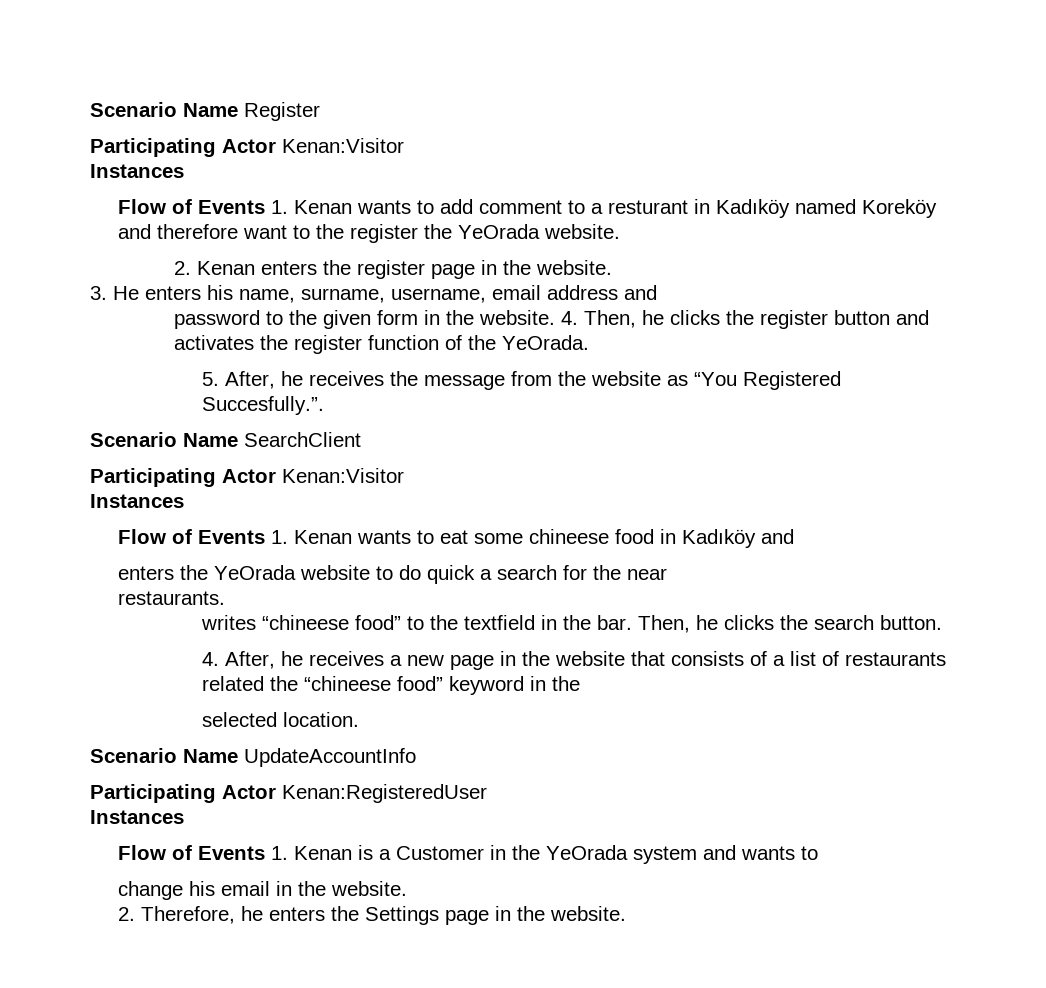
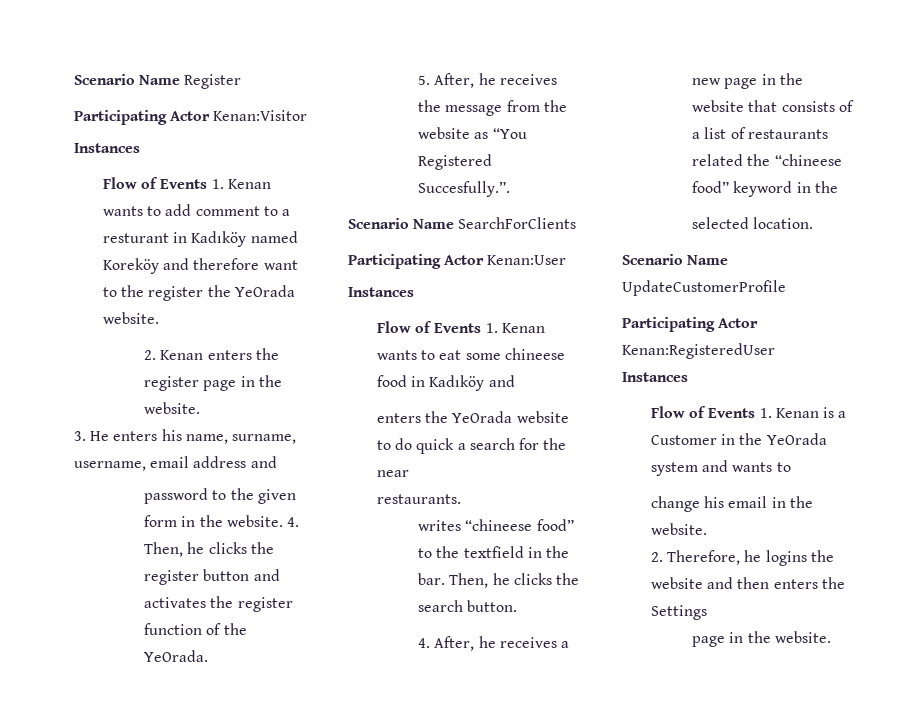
[244,432,361,447] [90,468,404,487] SearchClient // Participating Actor Kenan:Visitor -> [458,217,577,229] [348,254,567,269] SearchForClients // Participating Actor Kenan:User
[244,748,416,767] UpdateAccountInfo -> [622,280,786,296] UpdateCustomerProfile
(263, 913) none -> [765,550,834,566] [651,577,770,589] logins the website and then
(439, 915) none -> (708, 612) //

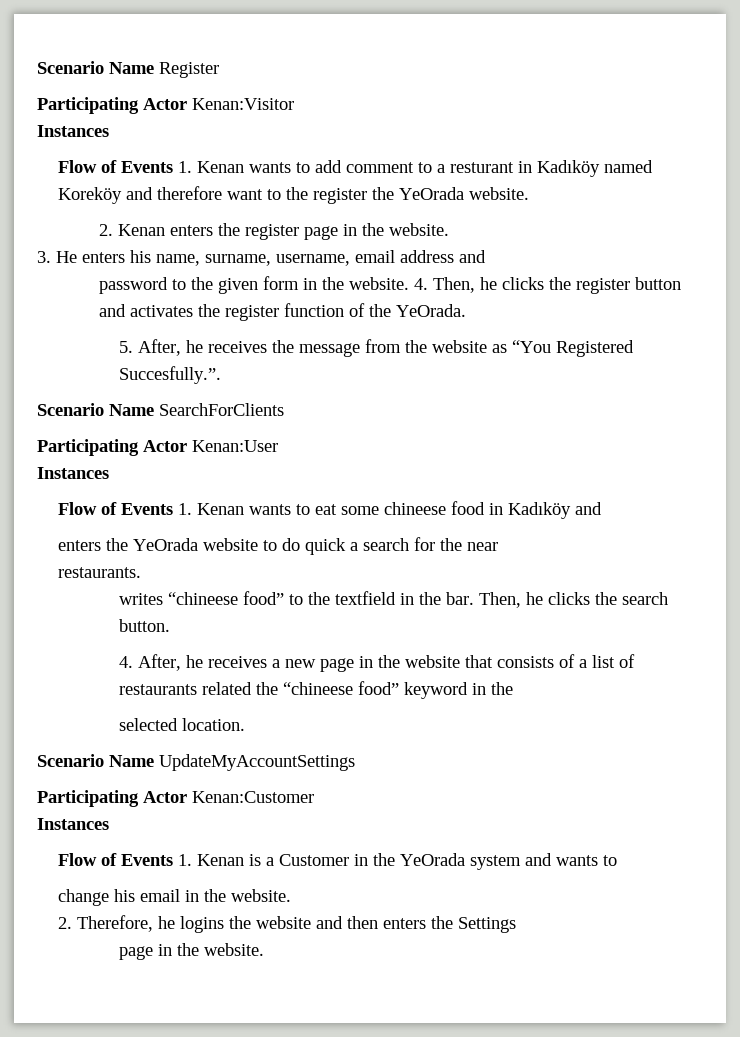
[622,280,786,296] [622,317,759,332] [622,343,775,359] UpdateCustomerProfile // Participating Actor Kenan:RegisteredUser -> [159,754,355,771] [37,790,314,807] UpdateMyAccountSettings // Participating Actor Kenan:Customer

